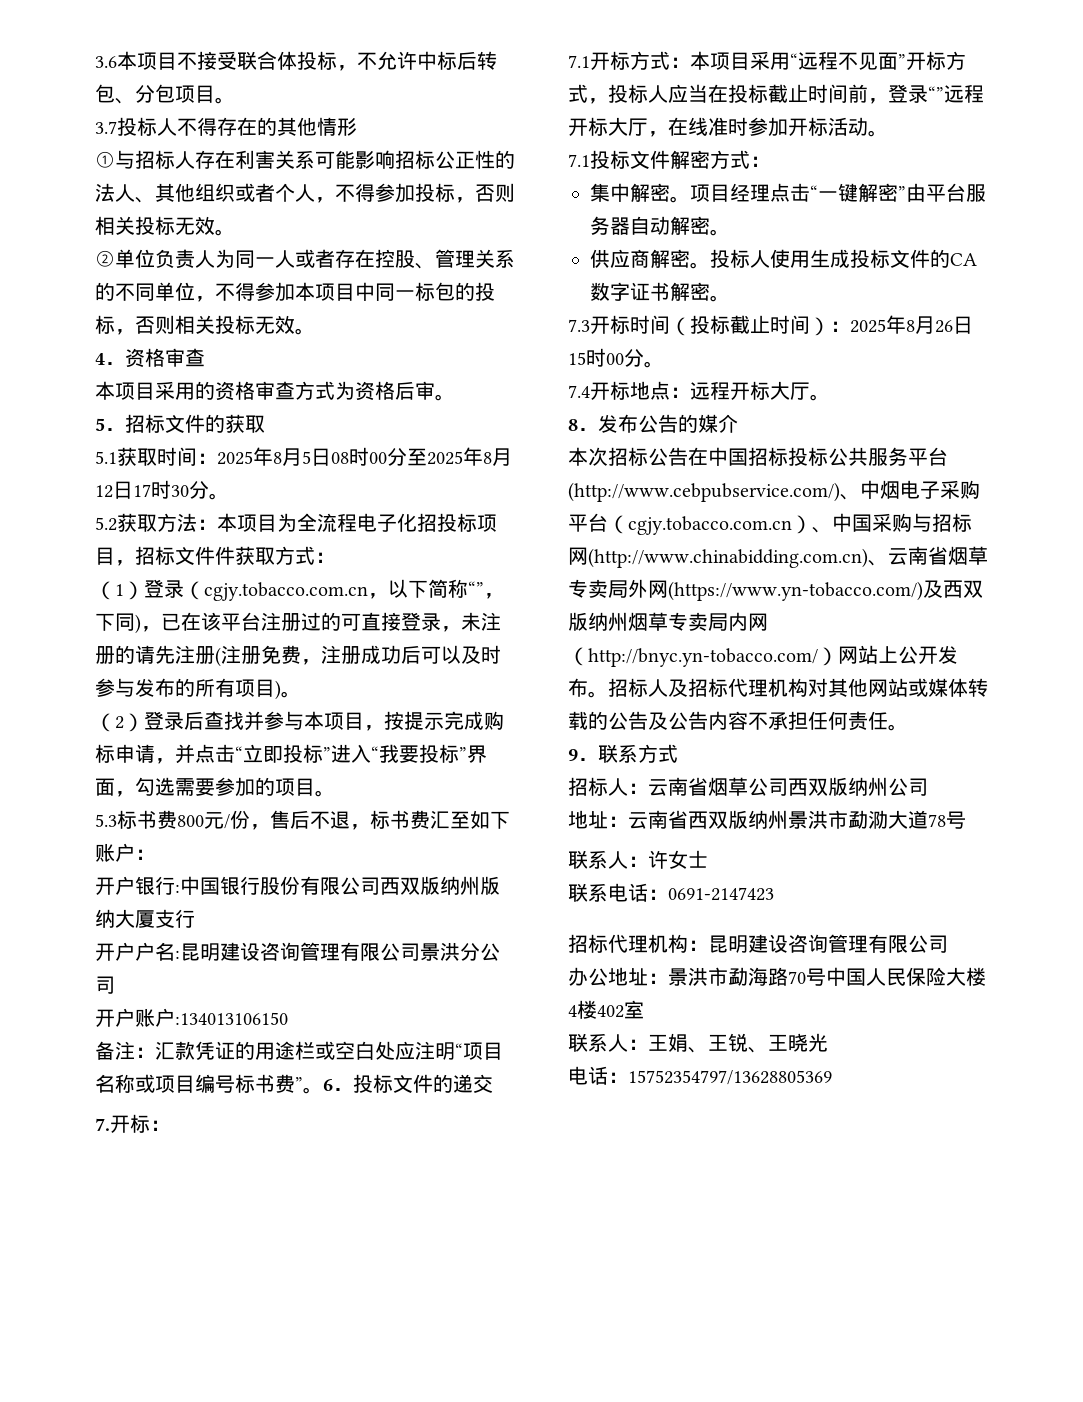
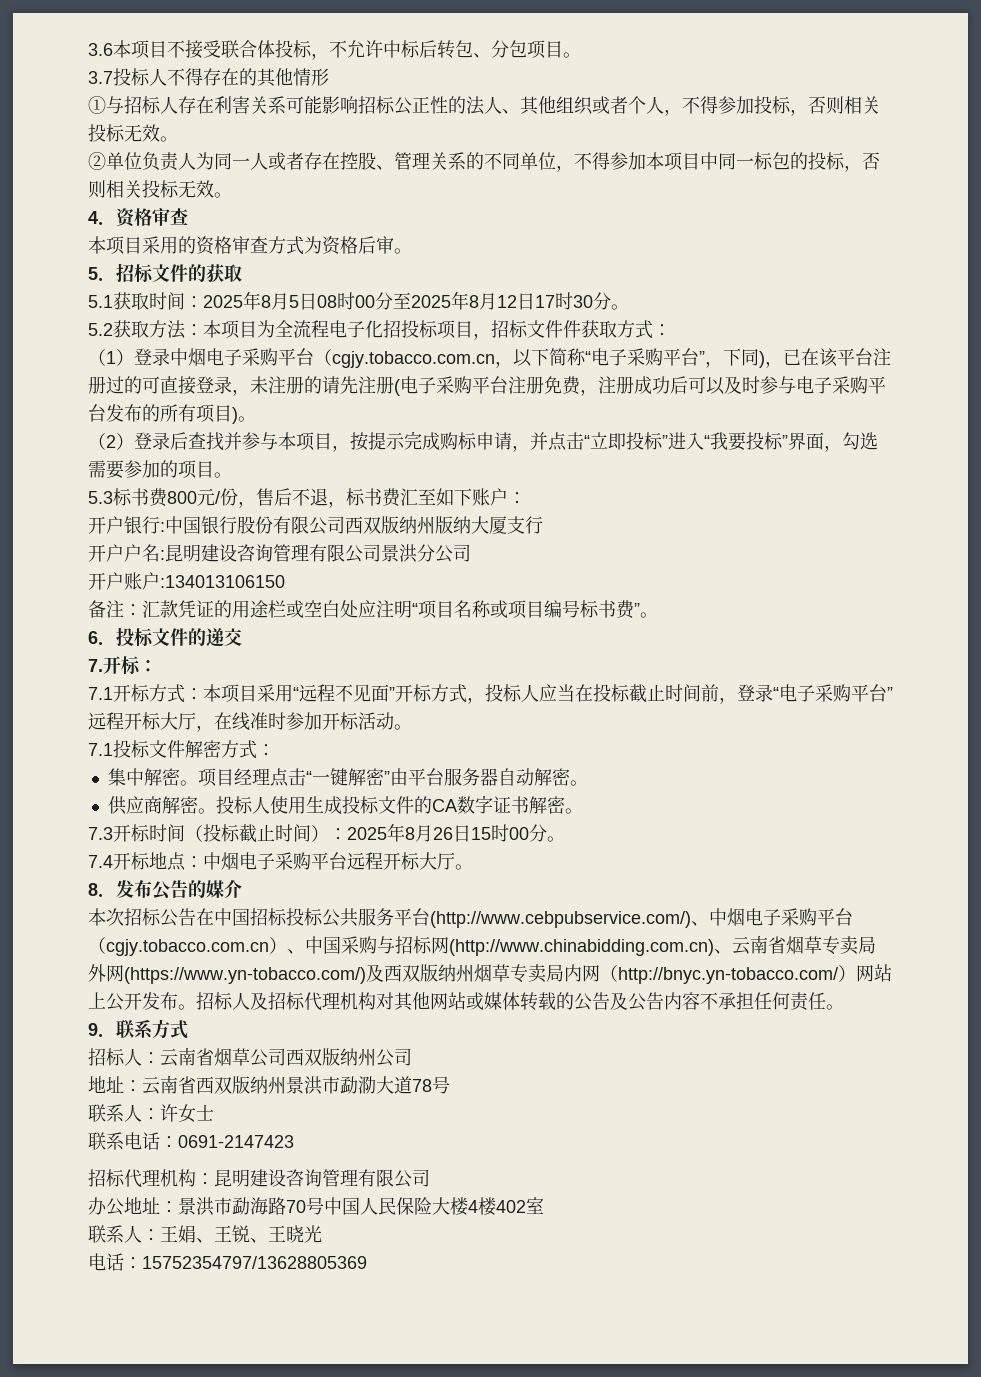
[184,579,484,601] （cgjy.tobacco.com.cn，以下简称“” -> [170,348,705,368] 中烟电子采购平台（cgjy.tobacco.com.cn，以下简称“电子采购平台”
(221, 657) none -> [400,376,508,394] 电子采购平台
(135, 687) none -> [796,376,886,394] [88,404,106,422] 电子采购平台
(323, 1090) none -> (658, 615) //
[928,86,944,101] “” -> [773,684,893,702] “电子采购平台”
(690, 392) none -> [203,852,347,870] 中烟电子采购平台

